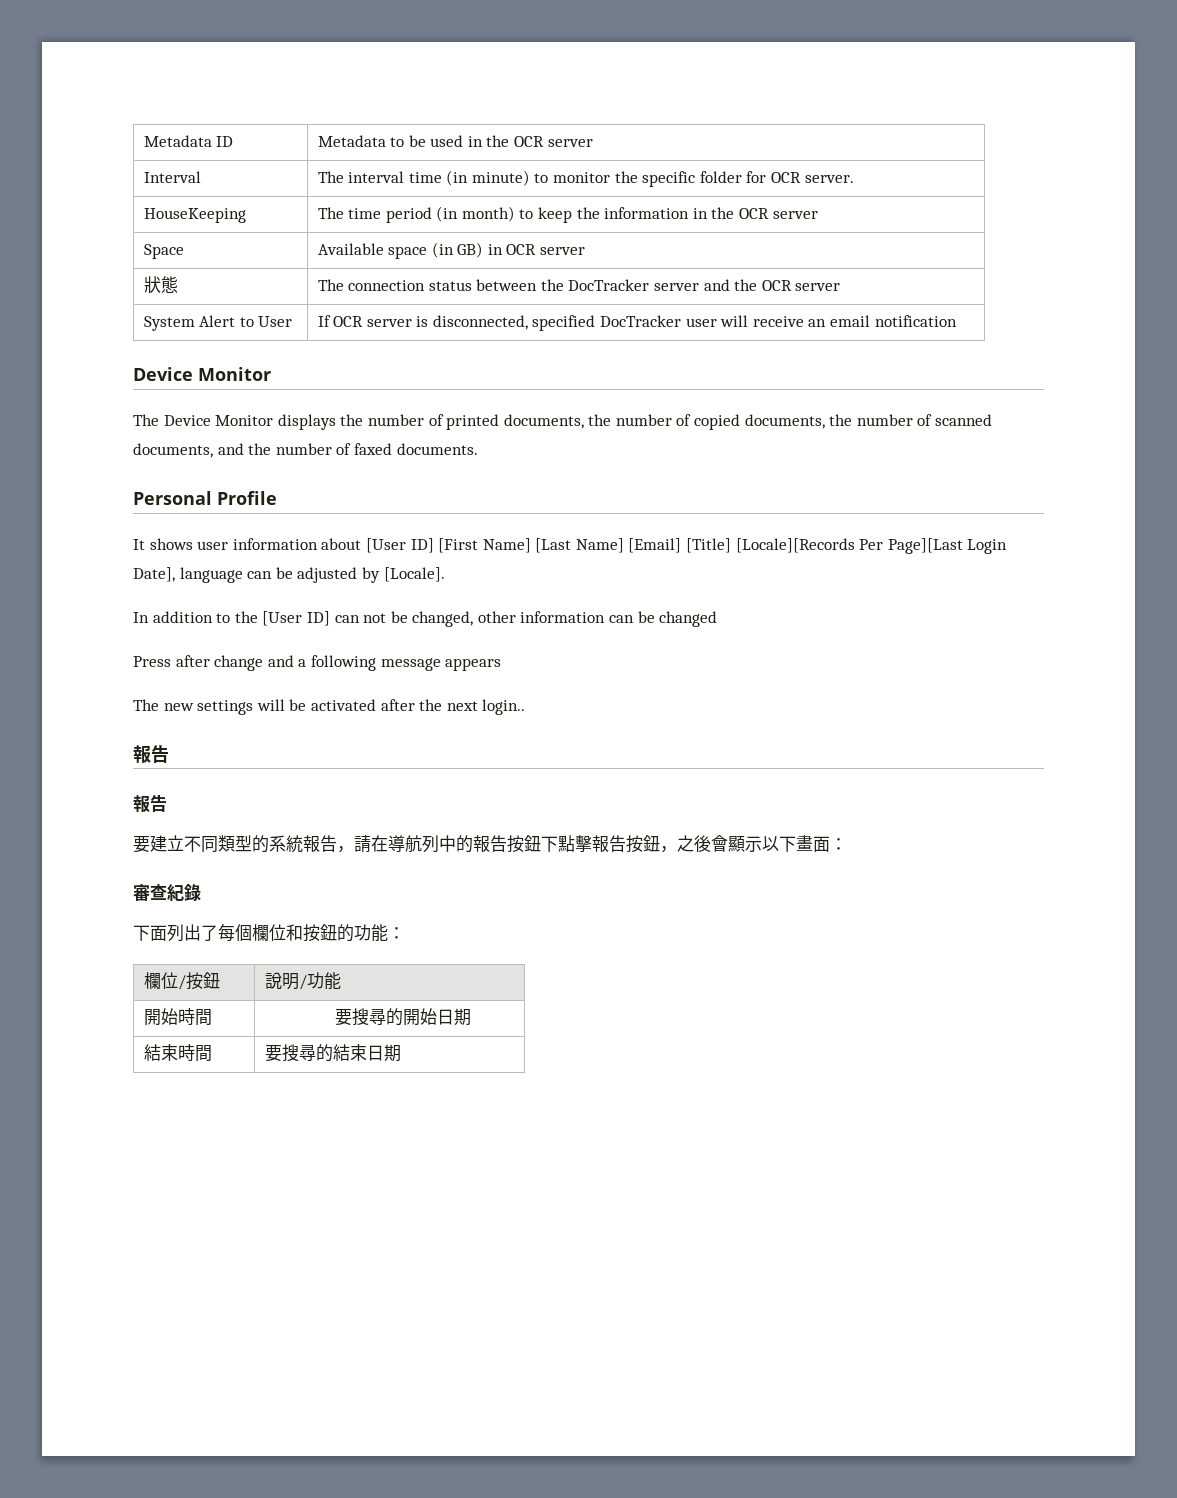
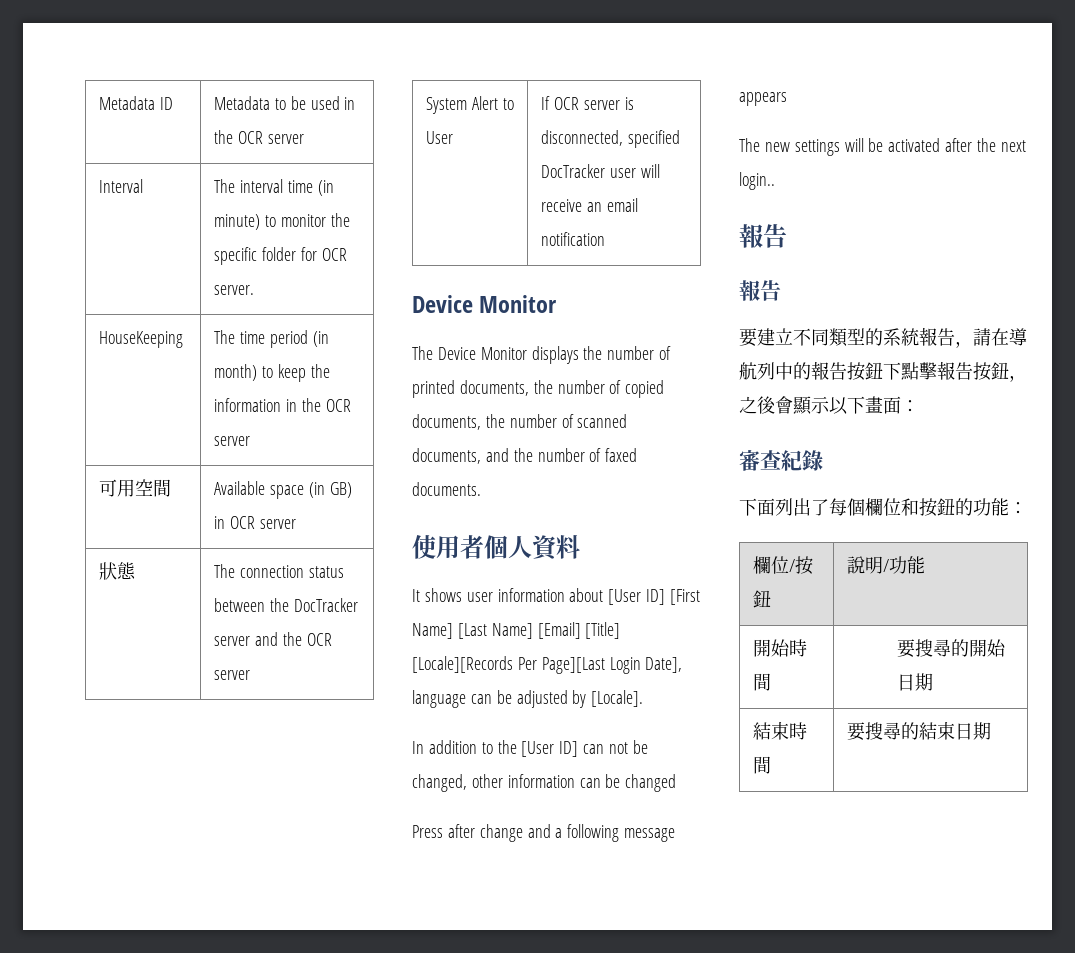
[143,244,184,259] Space -> [98,479,171,497] 可用空間
[133,491,277,505] Personal Profile -> [412,534,580,561] 使用者個人資料

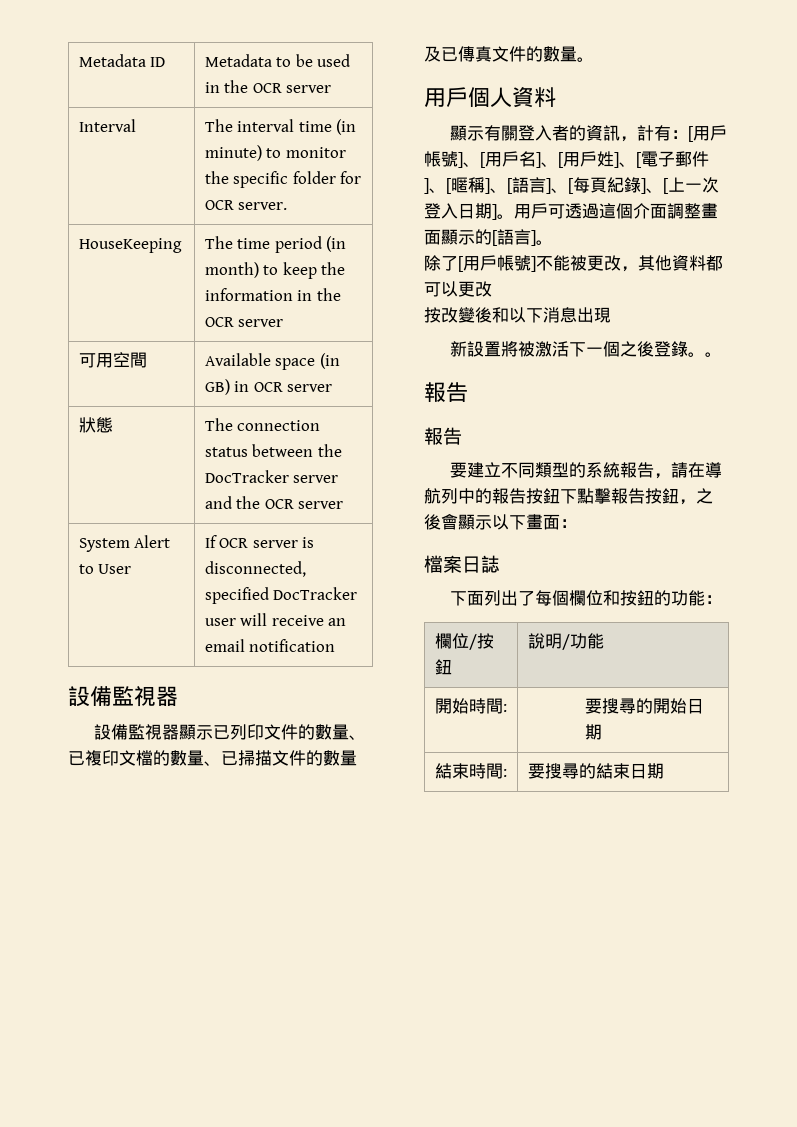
[412,295,558,313] [412,346,672,364] [412,380,665,398] [412,414,628,430] [412,448,638,464] [412,482,481,496] [412,534,580,561] [412,588,701,605] [412,622,621,639] [412,656,683,674] [412,690,644,708] [412,740,648,757] [412,774,677,792] [412,824,676,842] [739,92,787,106] [739,138,1026,156] [739,172,775,190] Device Monitor // The Device Monitor displays the number of printed documents, the number of copied documents, the number of scanned documents, and the number of faxed documents. // 使用者個人資料 // It shows user information about [User ID] [First Name] [Last Name] [Email] [Title] [Locale][Records Per Page][Last Login Date], language can be adjusted by [Locale]. // In addition to the [User ID] can not be changed, other information can be changed // Press after change and a following message appears // The new settings will be activated after the next login.. -> [68,686,178,707] [93,724,366,740] [68,750,357,766] [424,46,594,62] [424,87,556,108] [449,125,727,142] [424,151,709,168] [424,177,719,194] [424,202,718,220] [424,229,553,246] [424,255,723,272] [424,281,492,297] [424,307,611,323] [449,341,722,357] 設備監視器 // 設備監視器顯示已列印文件的數量、已複印文檔的數量、已掃描文件的數量及已傳真文件的數量。 // 用戶個人資料 // 顯示有關登入者的資訊，計有：[用戶帳號]、[用戶名]、[用戶姓]、[電子郵件]、[暱稱]、[語言]、[每頁紀錄]、[上一次登入日期]。用戶可透過這個介面調整畫面顯示的[語言]。 // 除了[用戶帳號]不能被更改，其他資料都可以更改 // 按改變後和以下消息出現 // 新設置將被激活下一個之後登錄。。
[739,450,823,471] 審查紀錄 -> [424,555,500,573] 檔案日誌
(771, 682) none -> [502,704,507,712] :
(771, 765) none -> [502,769,507,777] :

